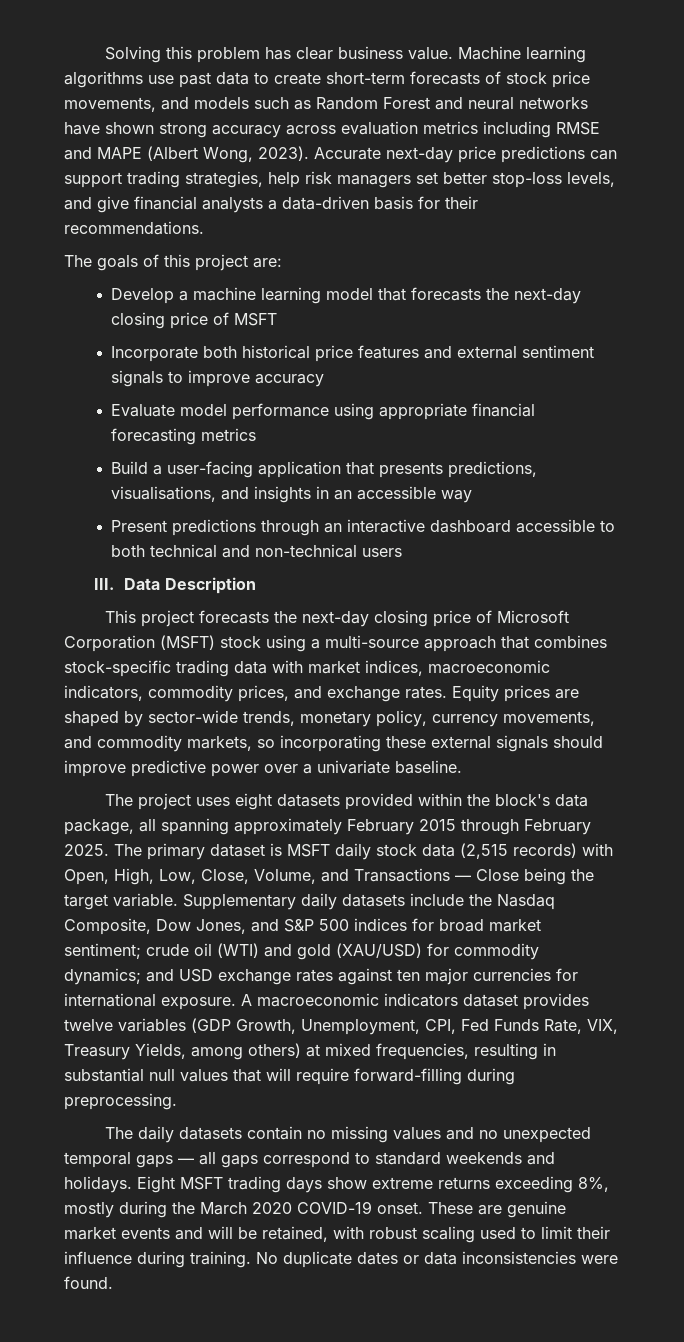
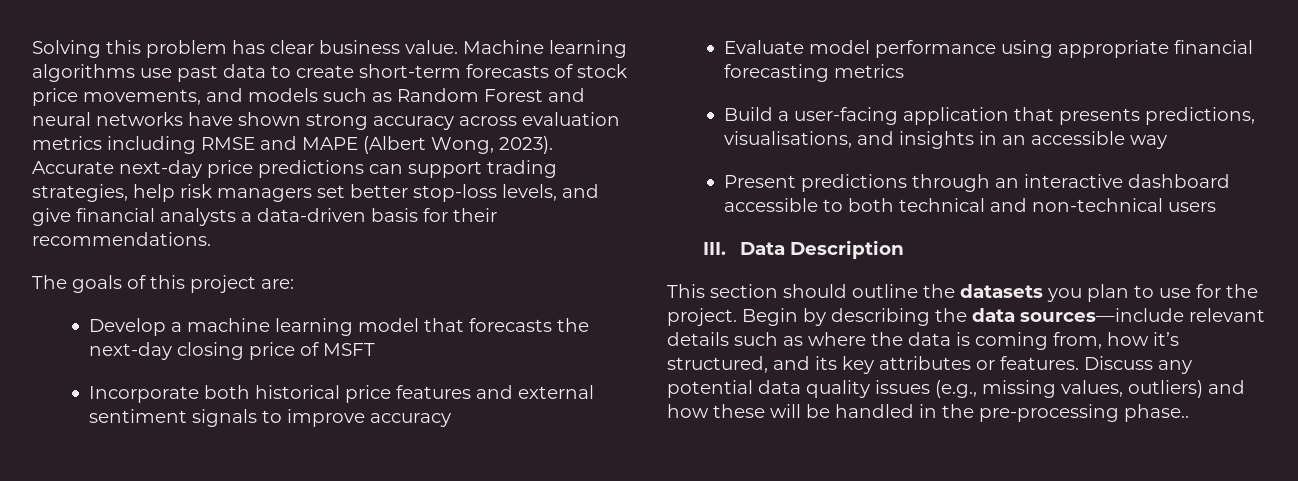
[141,610,570,627] [64,635,607,652] [64,660,550,677] [64,685,579,702] [64,710,595,727] [64,735,603,752] [64,760,462,777] [105,793,589,810] [64,818,591,835] [64,843,613,860] [64,868,594,885] [64,893,555,910] [64,918,541,935] [64,943,539,960] [64,968,578,985] [64,993,589,1010] [64,1018,618,1035] [64,1043,556,1060] [64,1068,515,1085] [64,1093,177,1110] [105,1126,592,1143] [64,1152,555,1168] [64,1176,609,1193] [64,1201,566,1218] [64,1226,610,1243] [64,1251,618,1268] [64,1276,113,1289] project forecasts the next-day closing price of Microsoft Corporation (MSFT) stock using a multi-source approach that combines stock-specific trading data with market indices, macroeconomic indicators, commodity prices, and exchange rates. Equity prices are shaped by sector-wide trends, monetary policy, currency movements, and commodity markets, so incorporating these external signals should improve predictive power over a univariate baseline. // The project uses eight datasets provided within the block's data package, all spanning approximately February 2015 through February 2025. The primary dataset is MSFT daily stock data (2,515 records) with Open, High, Low, Close, Volume, and Transactions — Close being the target variable. Supplementary daily datasets include the Nasdaq Composite, Dow Jones, and S&P 500 indices for broad market sentiment; crude oil (WTI) and gold (XAU/USD) for commodity dynamics; and USD exchange rates against ten major currencies for international exposure. A macroeconomic indicators dataset provides twelve variables (GDP Growth, Unemployment, CPI, Fed Funds Rate, VIX, Treasury Yields, among others) at mixed frequencies, resulting in substantial null values that will require forward-filling during preprocessing. // The daily datasets contain no missing values and no unexpected temporal gaps — all gaps correspond to standard weekends and holidays. Eight MSFT trading days show extreme returns exceeding 8%, mostly during the March 2020 COVID-19 onset. These are genuine market events and will be retained, with robust scaling used to limit their influence during training. No duplicate dates or data inconsistencies were found. -> [710,284,1258,302] [667,308,1265,326] [667,332,1179,350] [667,356,1192,374] [667,380,1245,398] [667,404,1189,422] section should outline the datasets you plan to use for the project. Begin by describing the data sources—include relevant details such as where the data is coming from, how it’s structured, and its key attributes or features. Discuss any potential data quality issues (e.g., missing values, outliers) and how these will be handled in the pre-processing phase..

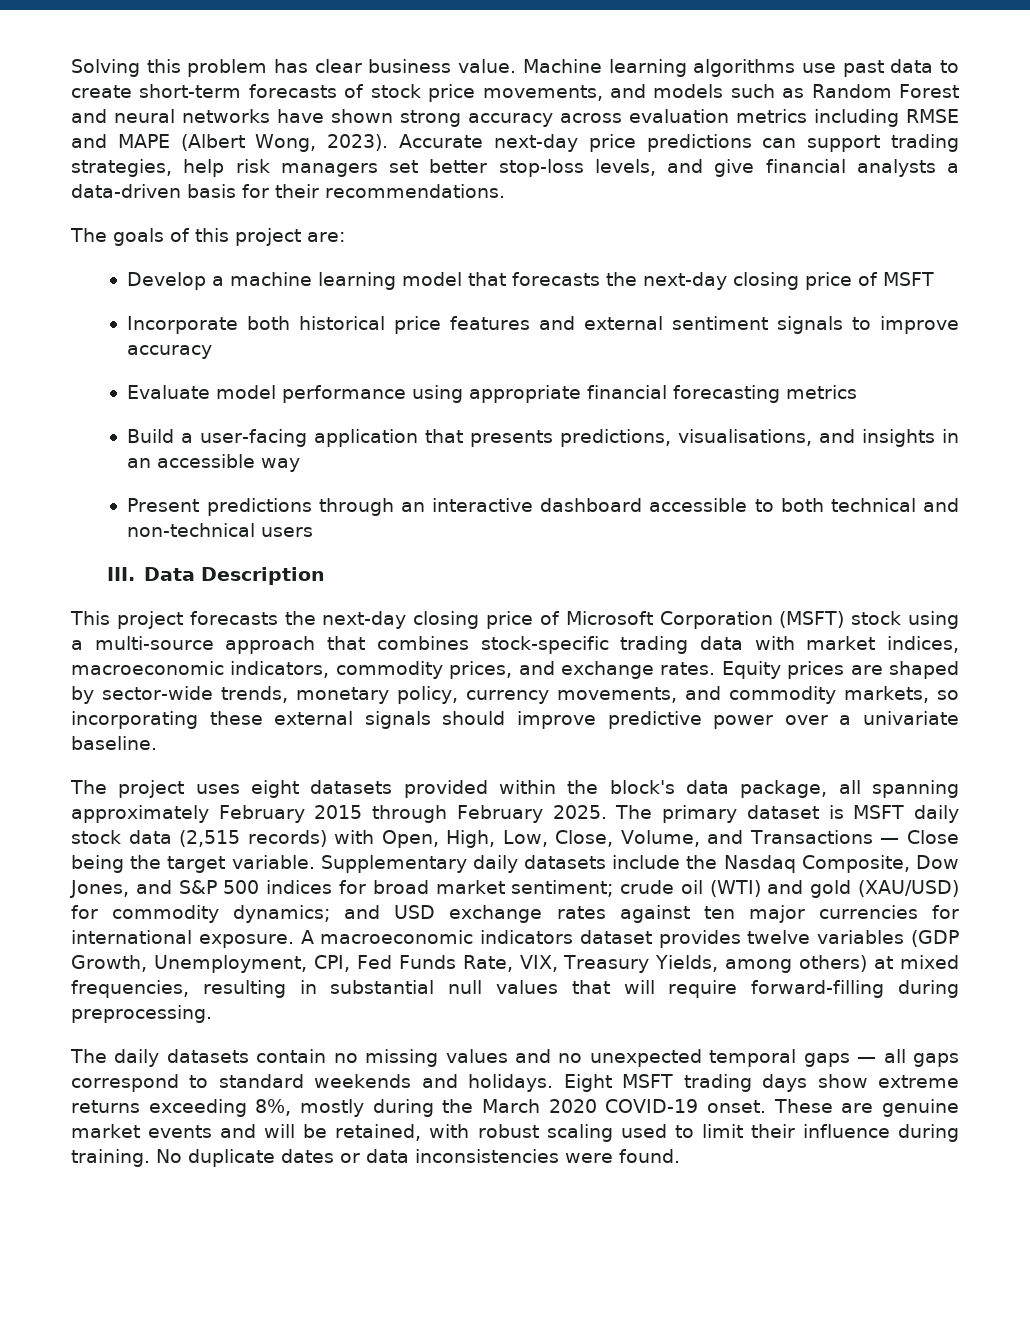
[710,284,1258,302] [667,308,1265,326] [667,332,1179,350] [667,356,1192,374] [667,380,1245,398] [667,404,1189,422] section should outline the datasets you plan to use for the project. Begin by describing the data sources—include relevant details such as where the data is coming from, how it’s structured, and its key attributes or features. Discuss any potential data quality issues (e.g., missing values, outliers) and how these will be handled in the pre-processing phase.. -> [116,611,960,629] [71,636,960,654] [71,661,959,679] [71,686,959,704] [71,711,960,729] [71,736,157,750] [70,780,960,798] [71,805,959,823] [71,830,959,848] [71,855,959,873] [70,880,960,898] [71,905,960,923] [71,930,960,948] [71,955,960,973] [71,980,959,998] [71,1005,212,1023] [70,1049,960,1067] [71,1074,959,1092] [71,1099,959,1117] [71,1124,959,1142] [71,1149,680,1167] project forecasts the next-day closing price of Microsoft Corporation (MSFT) stock using a multi-source approach that combines stock-specific trading data with market indices, macroeconomic indicators, commodity prices, and exchange rates. Equity prices are shaped by sector-wide trends, monetary policy, currency movements, and commodity markets, so incorporating these external signals should improve predictive power over a univariate baseline. // The project uses eight datasets provided within the block's data package, all spanning approximately February 2015 through February 2025. The primary dataset is MSFT daily stock data (2,515 records) with Open, High, Low, Close, Volume, and Transactions — Close being the target variable. Supplementary daily datasets include the Nasdaq Composite, Dow Jones, and S&P 500 indices for broad market sentiment; crude oil (WTI) and gold (XAU/USD) for commodity dynamics; and USD exchange rates against ten major currencies for international exposure. A macroeconomic indicators dataset provides twelve variables (GDP Growth, Unemployment, CPI, Fed Funds Rate, VIX, Treasury Yields, among others) at mixed frequencies, resulting in substantial null values that will require forward-filling during preprocessing. // The daily datasets contain no missing values and no unexpected temporal gaps — all gaps correspond to standard weekends and holidays. Eight MSFT trading days show extreme returns exceeding 8%, mostly during the March 2020 COVID-19 onset. These are genuine market events and will be retained, with robust scaling used to limit their influence during training. No duplicate dates or data inconsistencies were found.

